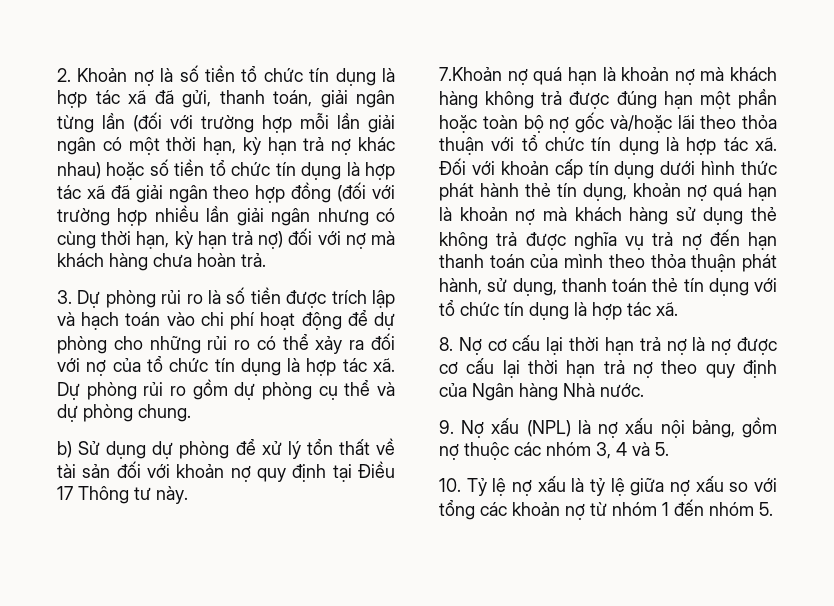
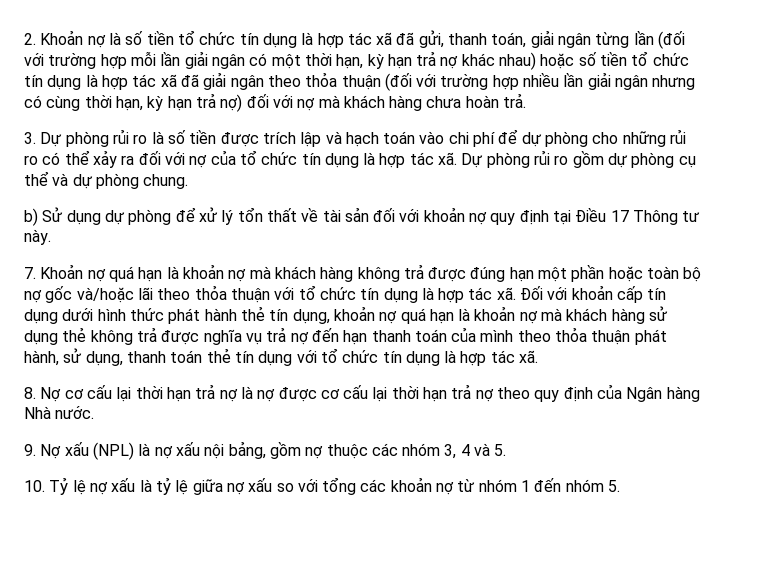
[255,182,332,203] hợp đồng -> [305,72,381,90] thỏa thuận
[260,312,342,330] hoạt động -> (496, 139) none
[439,67,502,81] 7.Khoản -> [24,264,84,279] 7. Khoản

